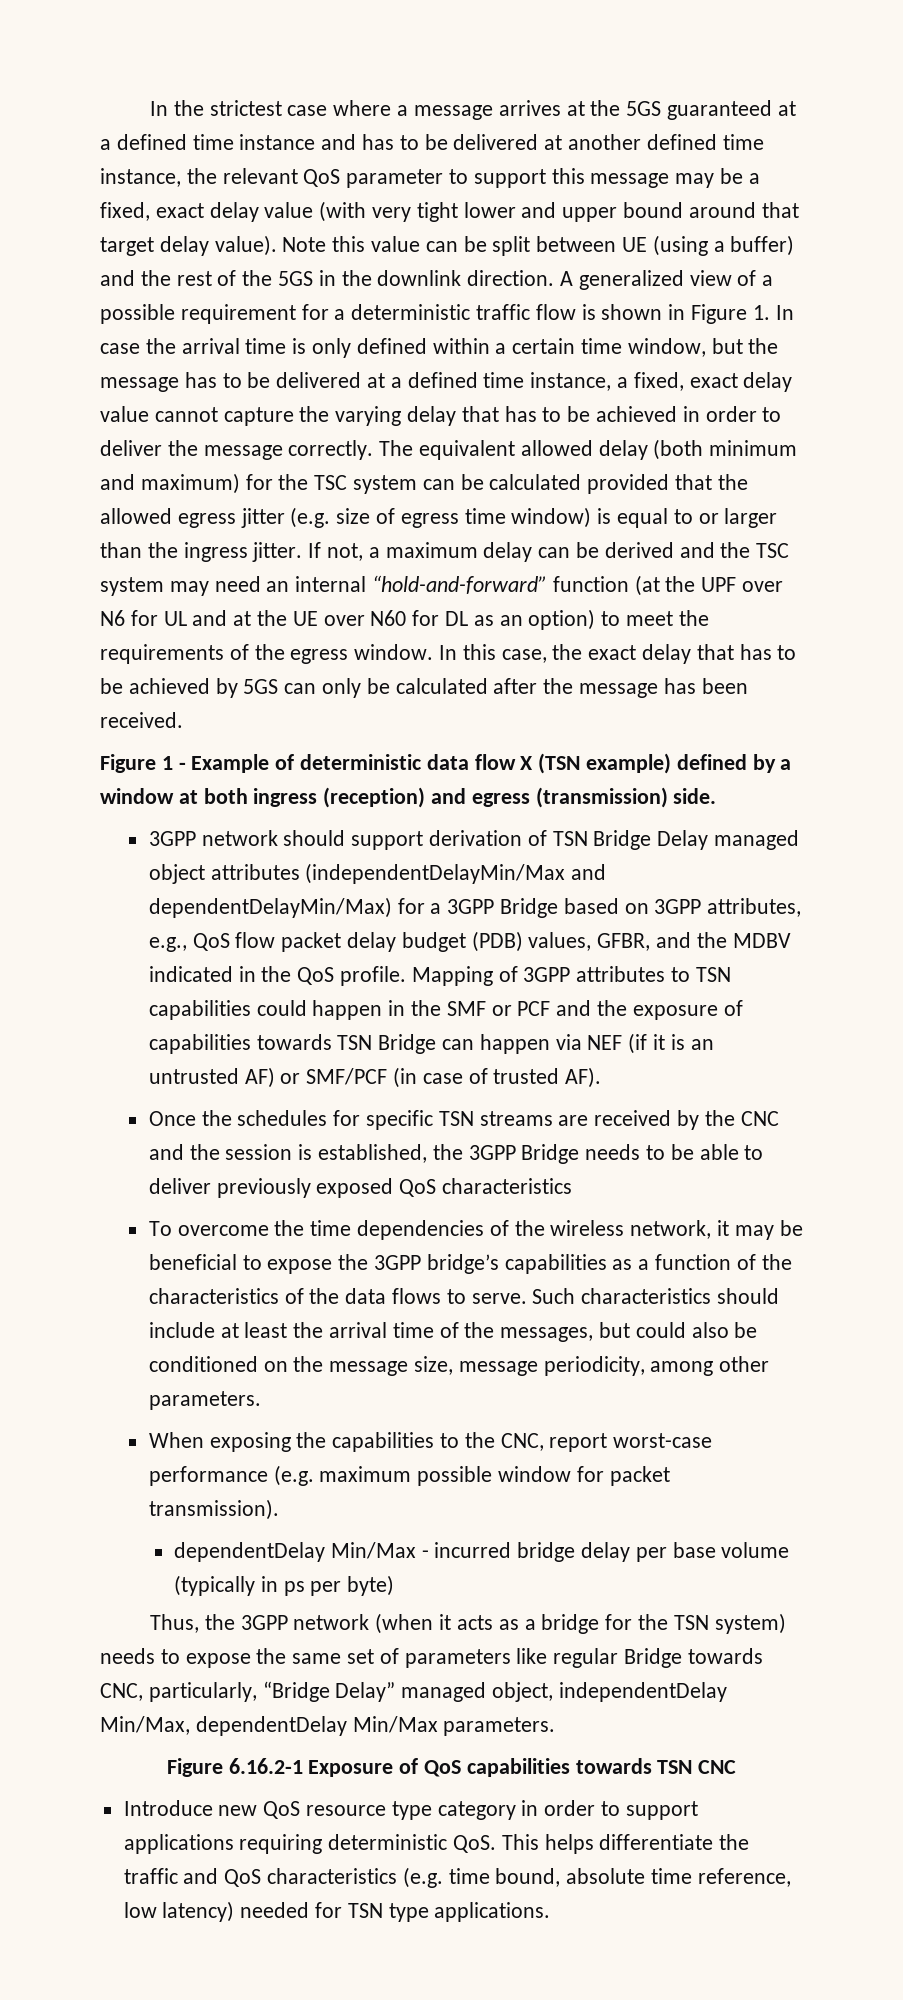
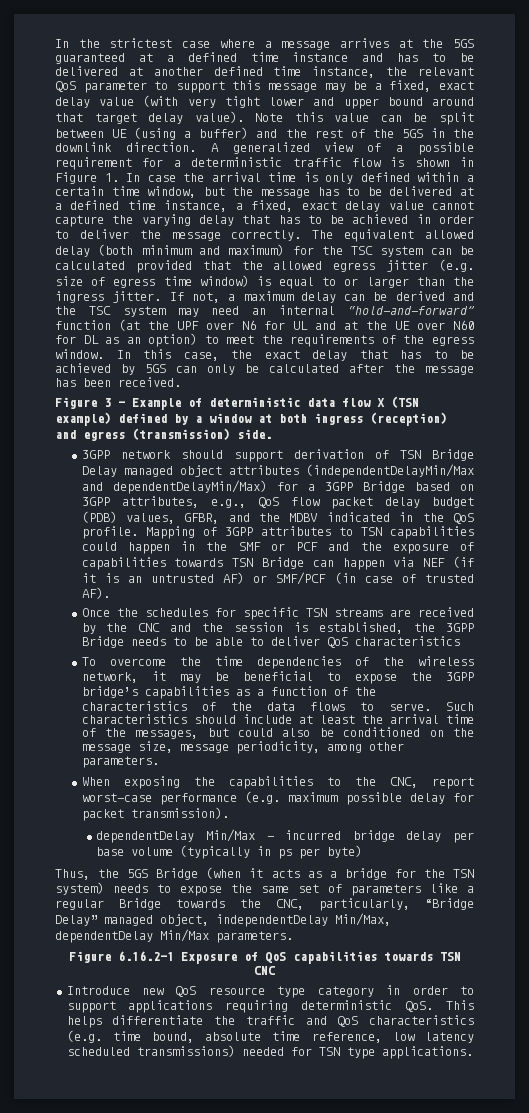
[161,756,173,770] 1 -> [104,398,111,407] 3
[216,1178,394,1198] previously exposed -> (320, 641) none
[498,1466,572,1482] window -> [409,793,445,804] delay
[240,1614,370,1630] 3GPP network -> [127,868,199,880] 5GS Bridge
(548, 1656) none -> [467,886,474,893] a
(763, 1656) none -> [240,899,261,908] the
[162,1901,235,1922] latency) -> [425,1032,474,1043] [66,1045,235,1057] latency scheduled transmissions)

